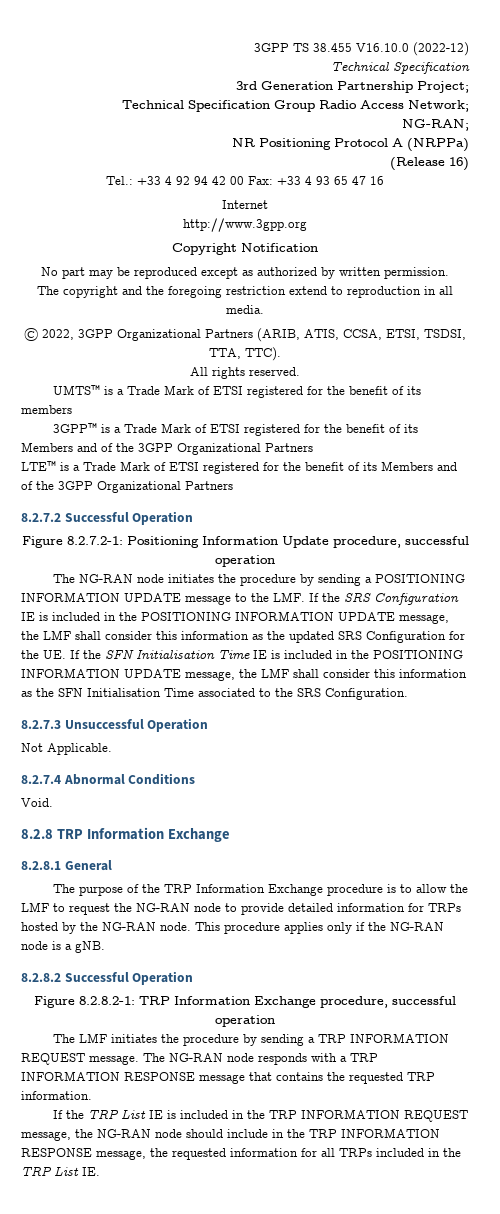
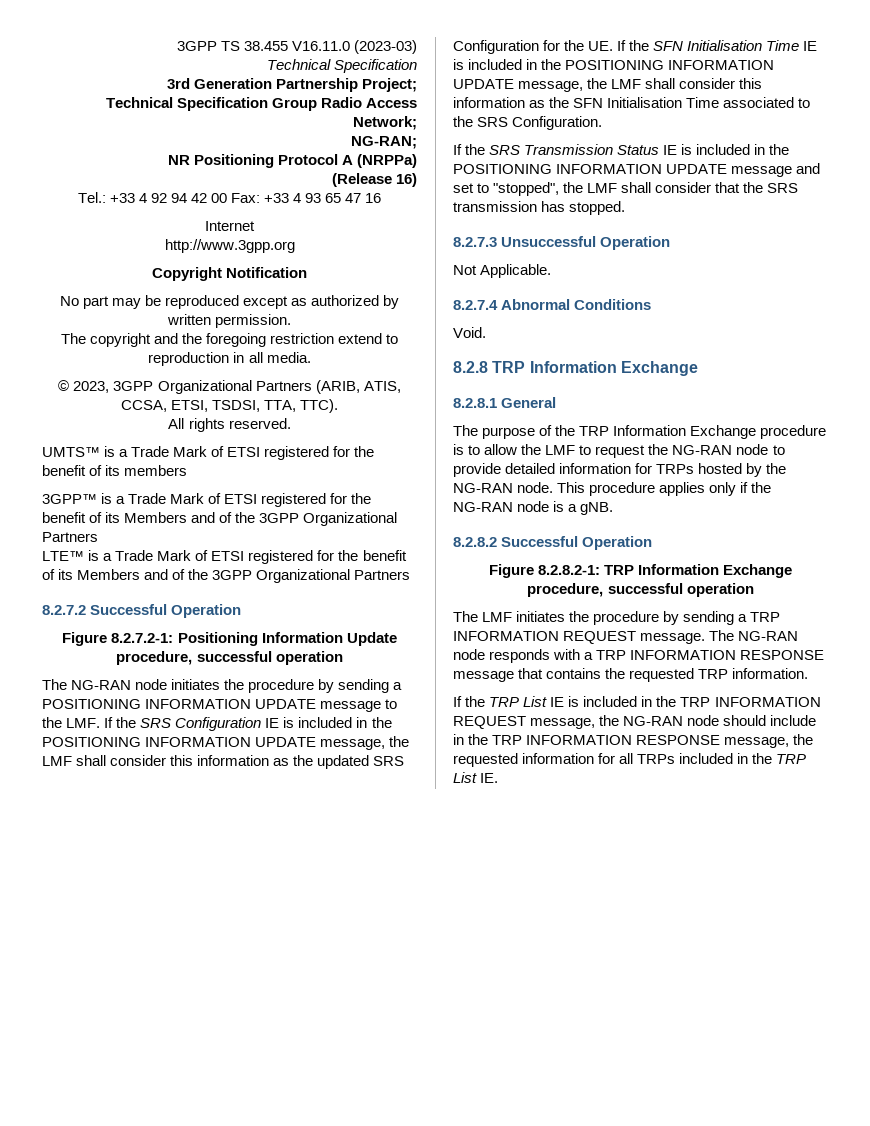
[356,42,469,56] V16.10.0 (2022-12) -> [291,40,418,54] V16.11.0 (2023-03)
[42,329,74,340] 2022, -> [73,381,110,393] 2023,
(408, 694) none -> [453,144,790,155] [453,163,821,177] [453,182,799,196] [453,201,626,215] // If the SRS Transmission Status IE is included in the POSITIONING INFORMATION UPDATE message and set to "stopped", the LMF shall consider that the SRS transmission has stopped.

